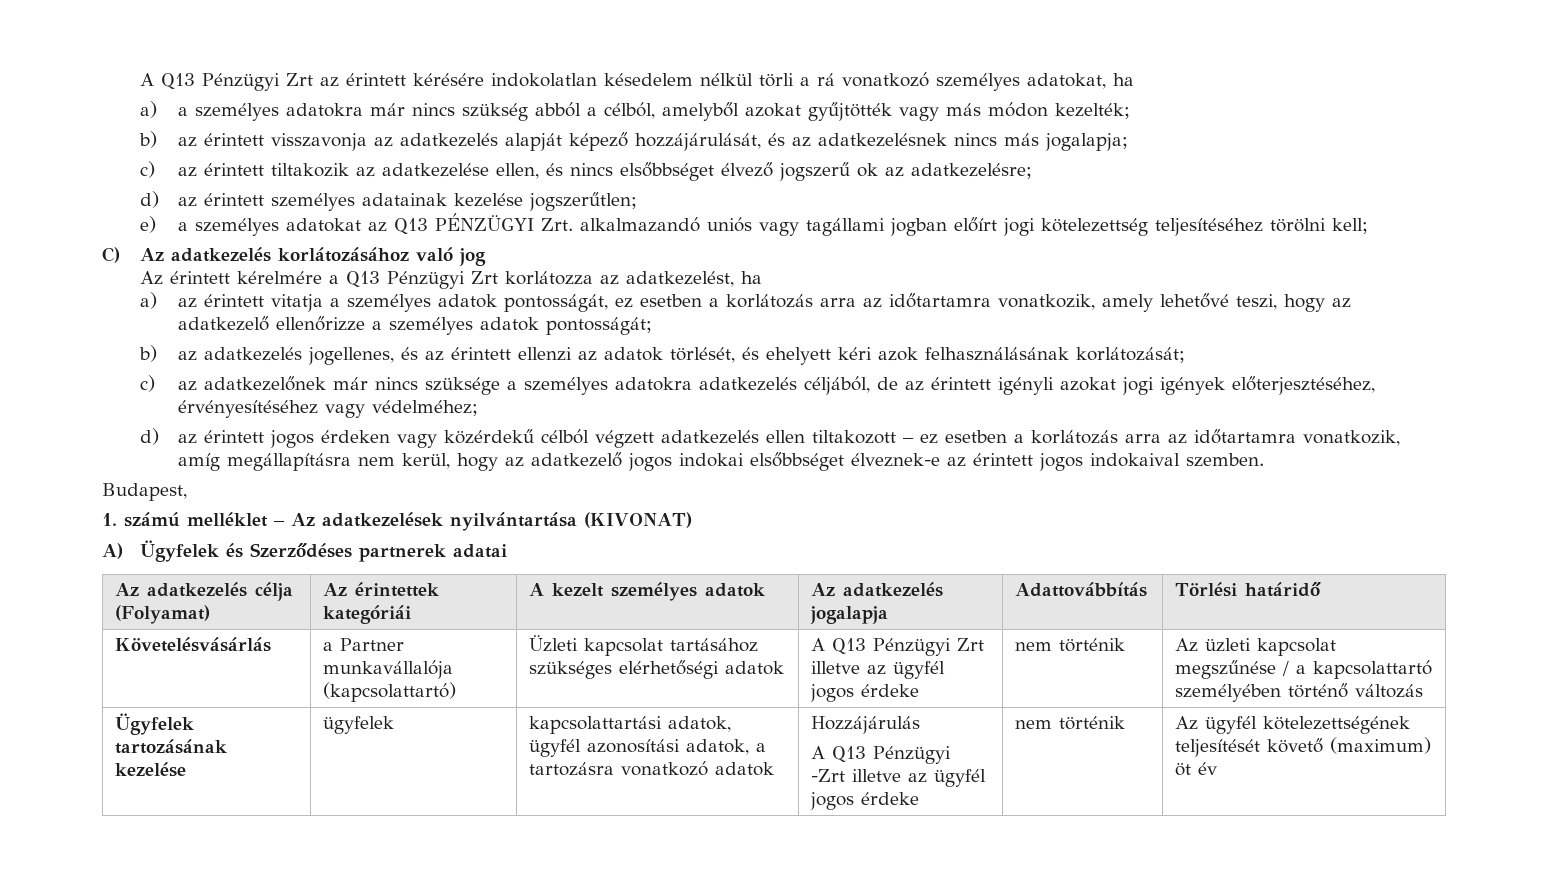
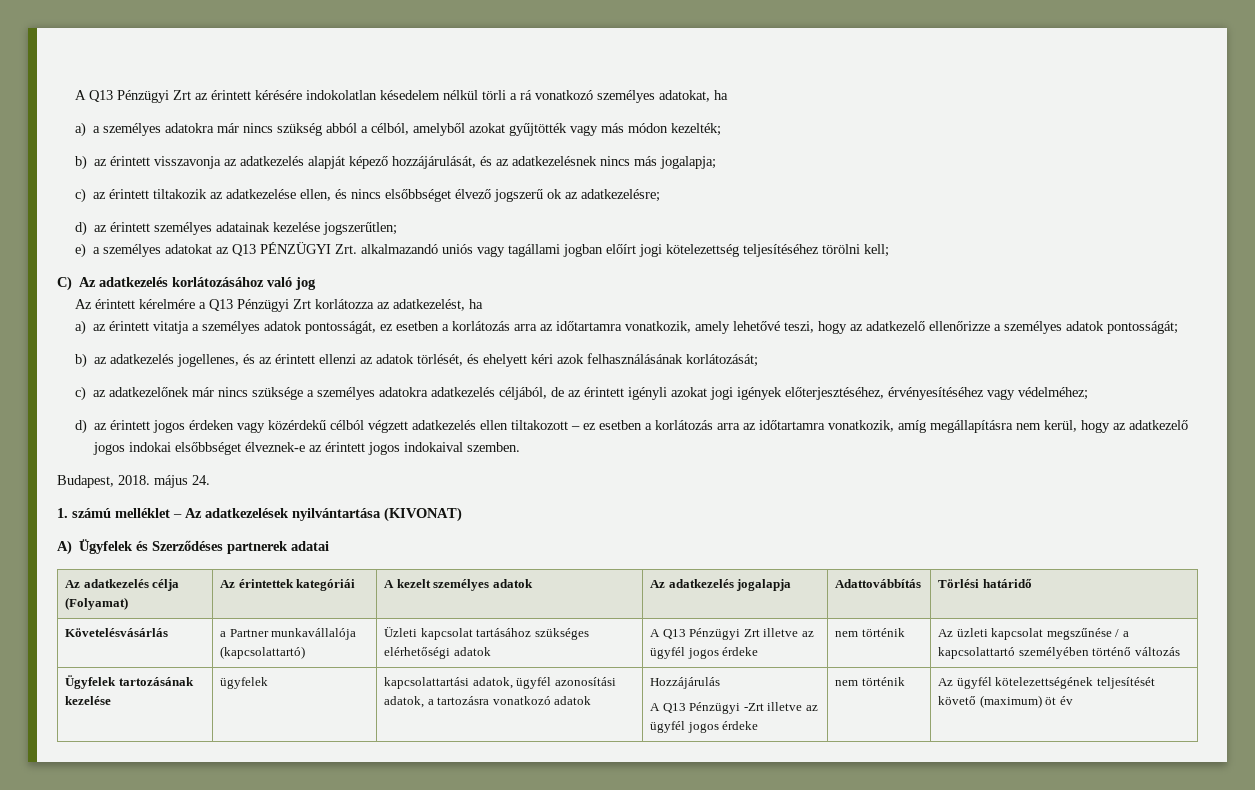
(187, 492) none -> [118,475,210,488] 2018. május 24.

